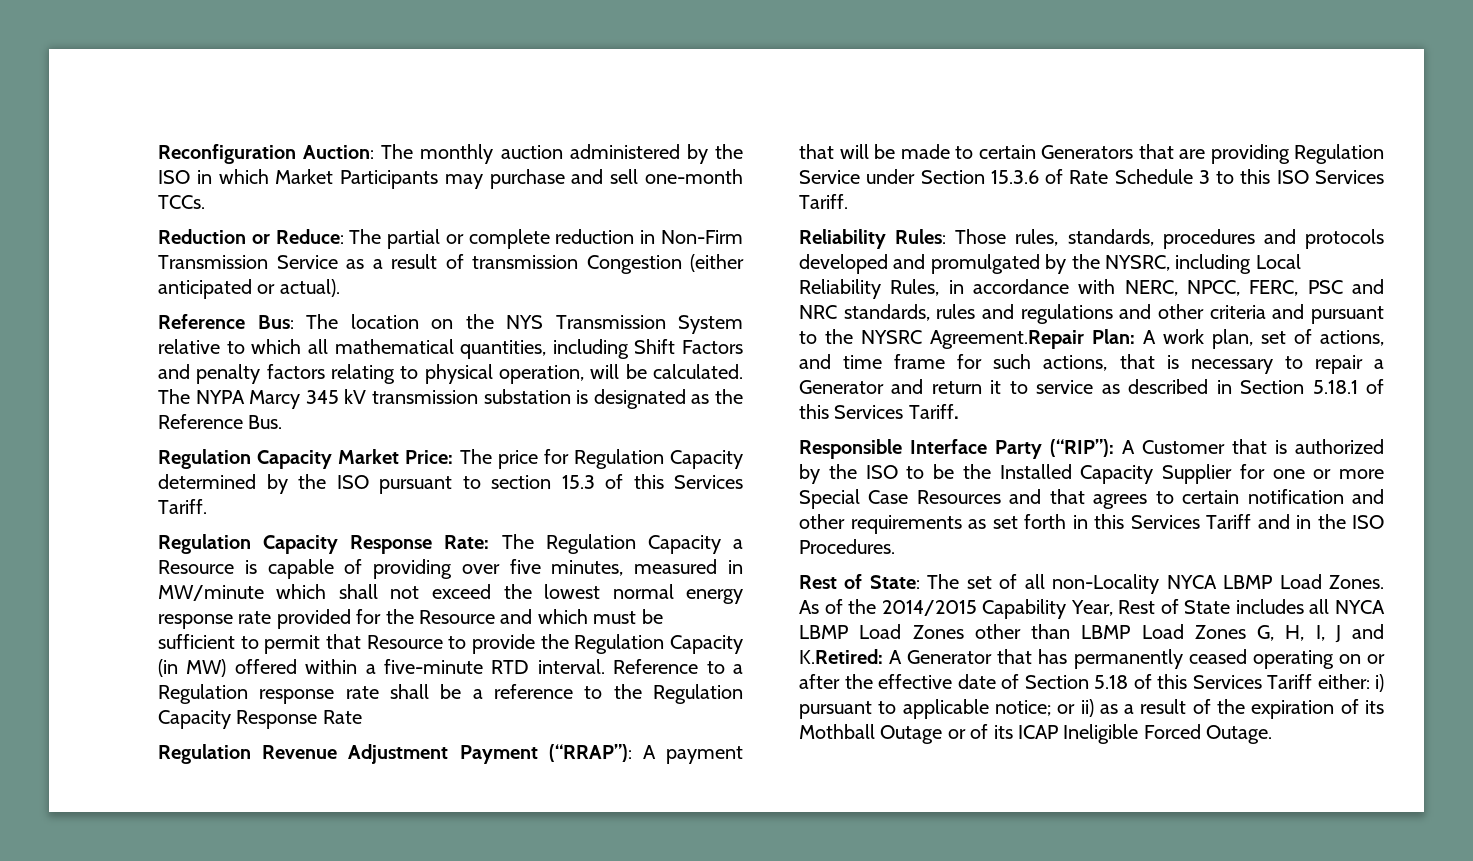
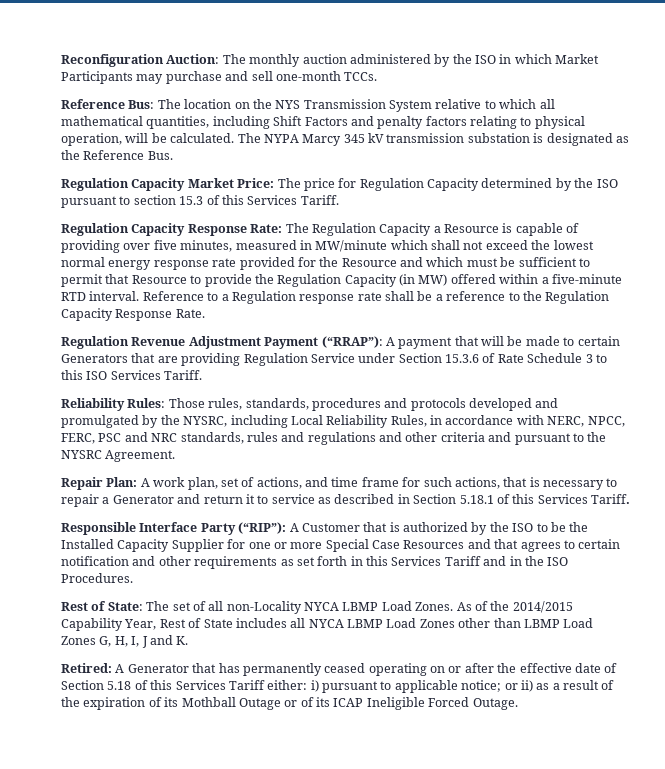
[158,229,743,249] [158,254,744,274] [158,279,340,299] // Reduction or Reduce: The partial or complete reduction in Non-Firm Transmission Service as a result of transmission Congestion (either anticipated or actual). -> (378, 76) none
[322,710,362,724] Rate -> [175,309,205,318] Rate.
[930,330,1084,349] Agreement.Repair -> [105,450,176,462] [61,477,103,490] Agreement. // Repair
[799,649,883,664] K.Retired: -> [176,636,189,645] [61,663,112,673] K. // Retired:

